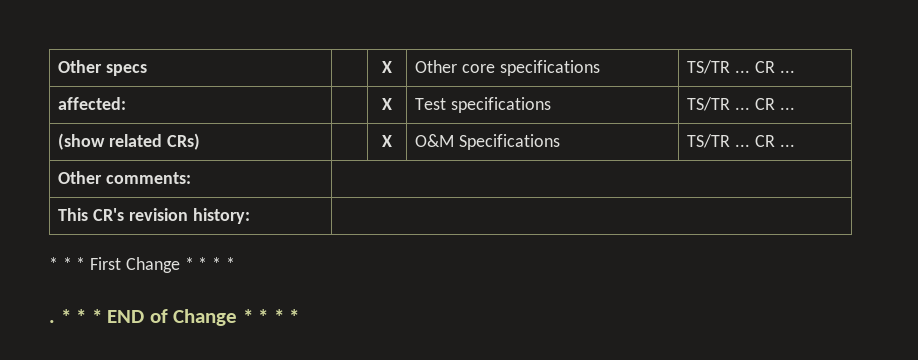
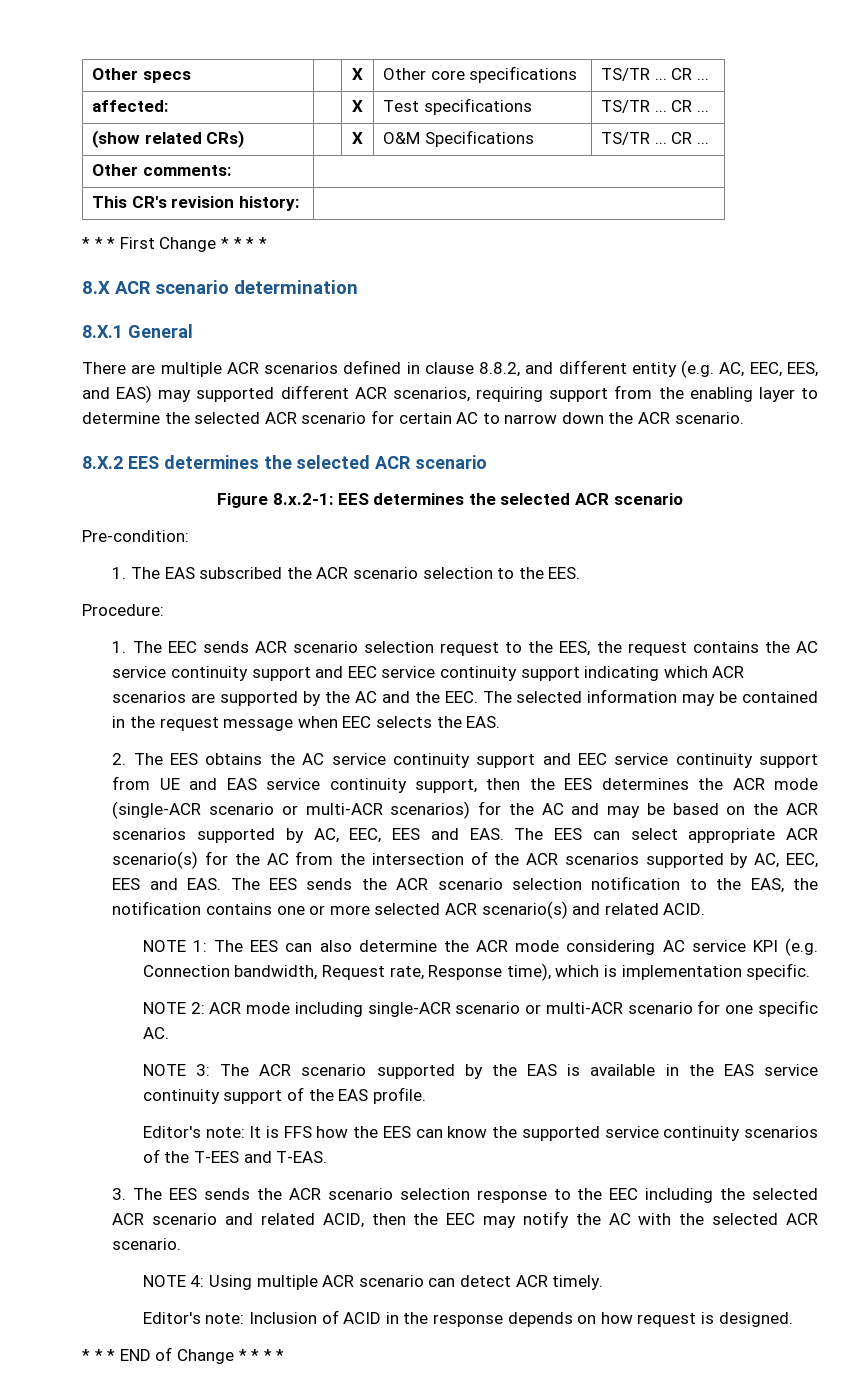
[49,320,55,323] . -> [82,280,358,294] [82,324,193,338] [82,360,818,378] [82,385,819,403] [82,410,744,424] [82,455,488,469] [217,493,683,508] [82,530,189,542] [112,567,581,579] [82,604,164,616] [112,641,818,656] [112,666,745,681] [112,689,818,706] [112,716,501,731] [112,753,818,768] [112,776,818,793] [112,801,818,819] [112,828,818,843] [112,851,818,869] [112,876,818,893] [112,901,706,919] [142,938,818,956] [142,963,811,981] [142,1000,819,1017] [142,1027,169,1039] [142,1064,818,1079] [142,1087,426,1104] [142,1126,818,1141] [142,1149,328,1163] [112,1188,818,1203] [112,1211,819,1228] [112,1238,182,1250] [142,1275,604,1290] [142,1310,793,1327] 8.X ACR scenario determination // 8.X.1 General // There are multiple ACR scenarios defined in clause 8.8.2, and different entity (e.g. AC, EEC, EES, and EAS) may supported different ACR scenarios, requiring support from the enabling layer to determine the selected ACR scenario for certain AC to narrow down the ACR scenario. // 8.X.2 EES determines the selected ACR scenario // Figure 8.x.2-1: EES determines the selected ACR scenario // Pre-condition: // 1. The EAS subscribed the ACR scenario selection to the EES. // Procedure: // 1. The EEC sends ACR scenario selection request to the EES, the request contains the AC service continuity support and EEC service continuity support indicating which ACR scenarios are supported by the AC and the EEC. The selected information may be contained in the request message when EEC selects the EAS. // 2. The EES obtains the AC service continuity support and EEC service continuity support from UE and EAS service continuity support, then the EES determines the ACR mode (single-ACR scenario or multi-ACR scenarios) for the AC and may be based on the ACR scenarios supported by AC, EEC, EES and EAS. The EES can select appropriate ACR scenario(s) for the AC from the intersection of the ACR scenarios supported by AC, EEC, EES and EAS. The EES sends the ACR scenario selection notification to the EAS, the notification contains one or more selected ACR scenario(s) and related ACID. // NOTE 1: The EES can also determine the ACR mode considering AC service KPI (e.g. Connection bandwidth, Request rate, Response time), which is implementation specific. // NOTE 2: ACR mode including single-ACR scenario or multi-ACR scenario for one specific AC. // NOTE 3: The ACR scenario supported by the EAS is available in the EAS service continuity support of the EAS profile. // Editor's note: It is FFS how the EES can know the supported service continuity scenarios of the T-EES and T-EAS. // 3. The EES sends the ACR scenario selection response to the EEC including the selected ACR scenario and related ACID, then the EEC may notify the AC with the selected ACR scenario. // NOTE 4: Using multiple ACR scenario can detect ACR timely. // Editor's note: Inclusion of ACID in the response depends on how request is designed. //

